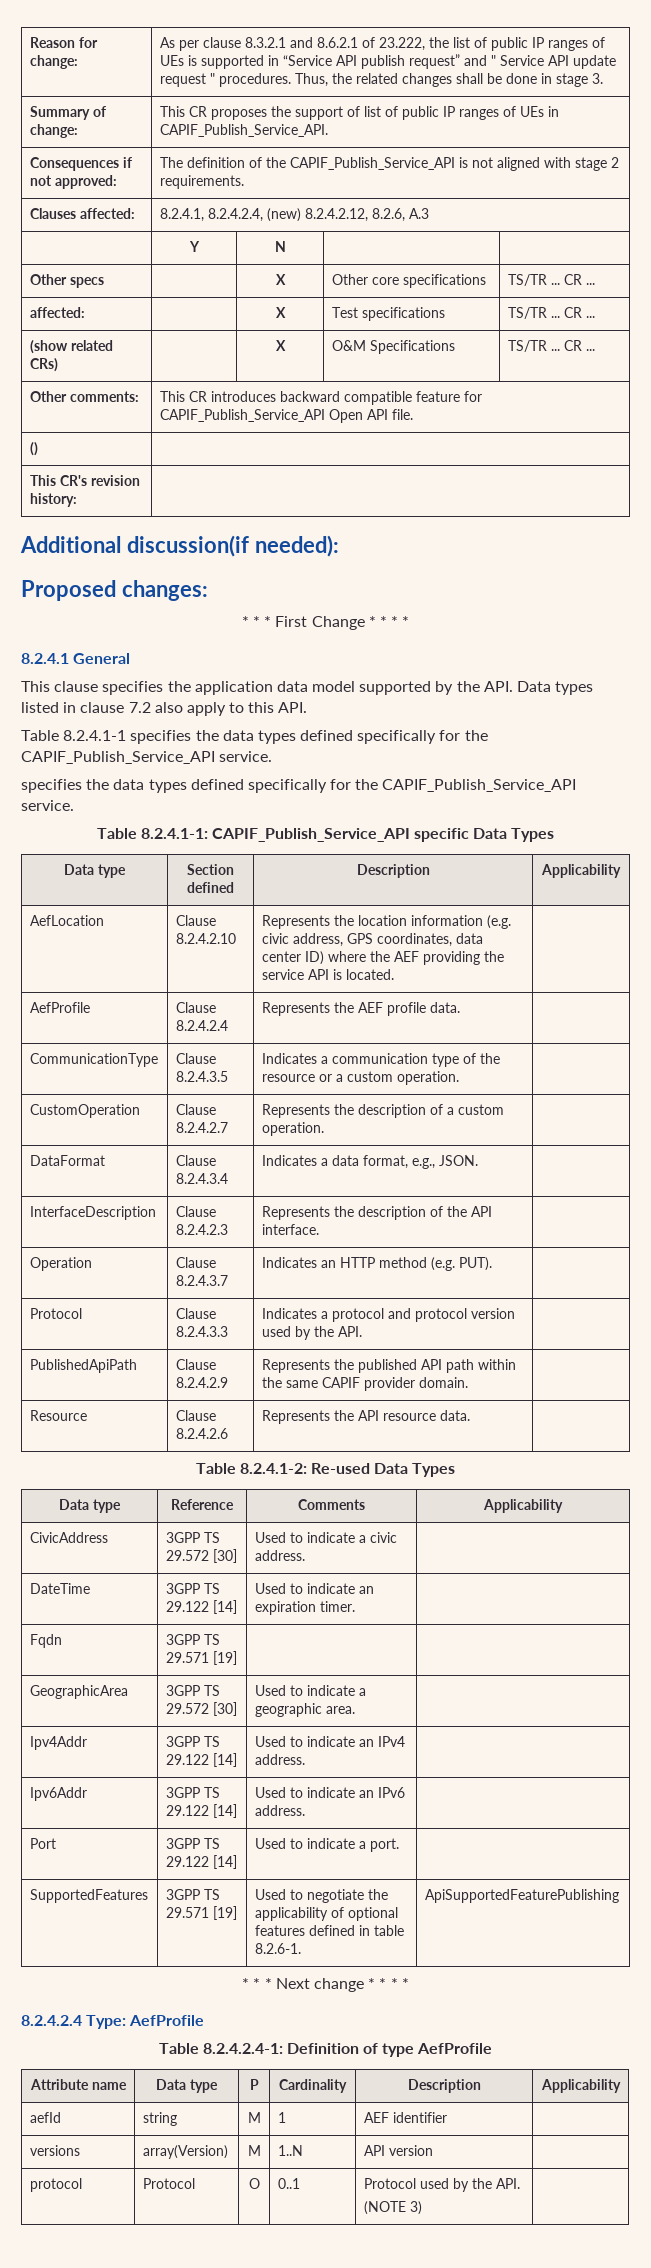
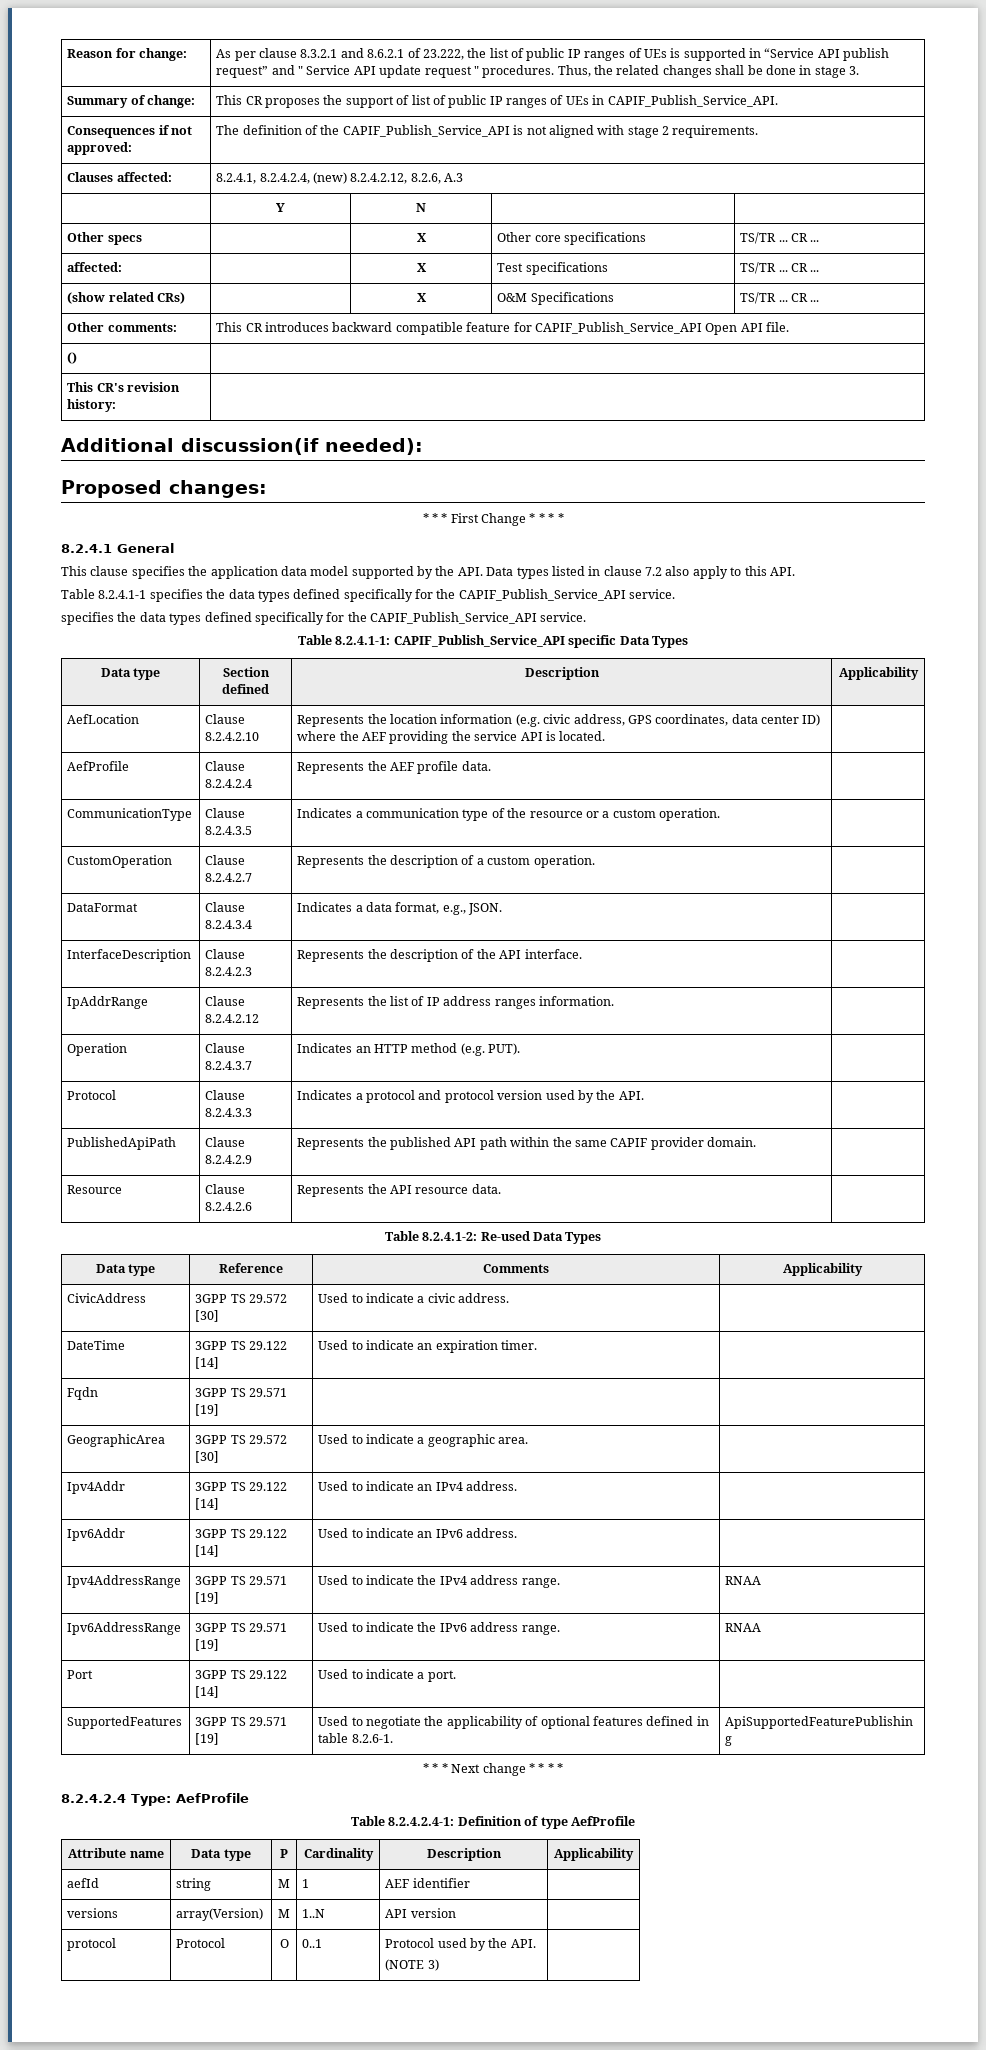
(319, 1229) none -> [67,996,149,1009] [205,996,246,1006] [205,1014,260,1023] [297,996,614,1009] // IpAddrRange | Clause 8.2.4.2.12 | Represents the list of IP address ranges information. |
(305, 1810) none -> [67,1575,182,1588] [195,1576,287,1585] [195,1592,220,1604] [318,1575,560,1588] [725,1576,762,1585] [67,1622,182,1635] [195,1623,287,1632] [195,1639,220,1651] [318,1622,560,1635] [725,1623,762,1632] // Ipv4AddressRange | 3GPP TS 29.571 [19] | Used to indicate the IPv4 address range. | RNAA // Ipv6AddressRange | 3GPP TS 29.571 [19] | Used to indicate the IPv6 address range. | RNAA

